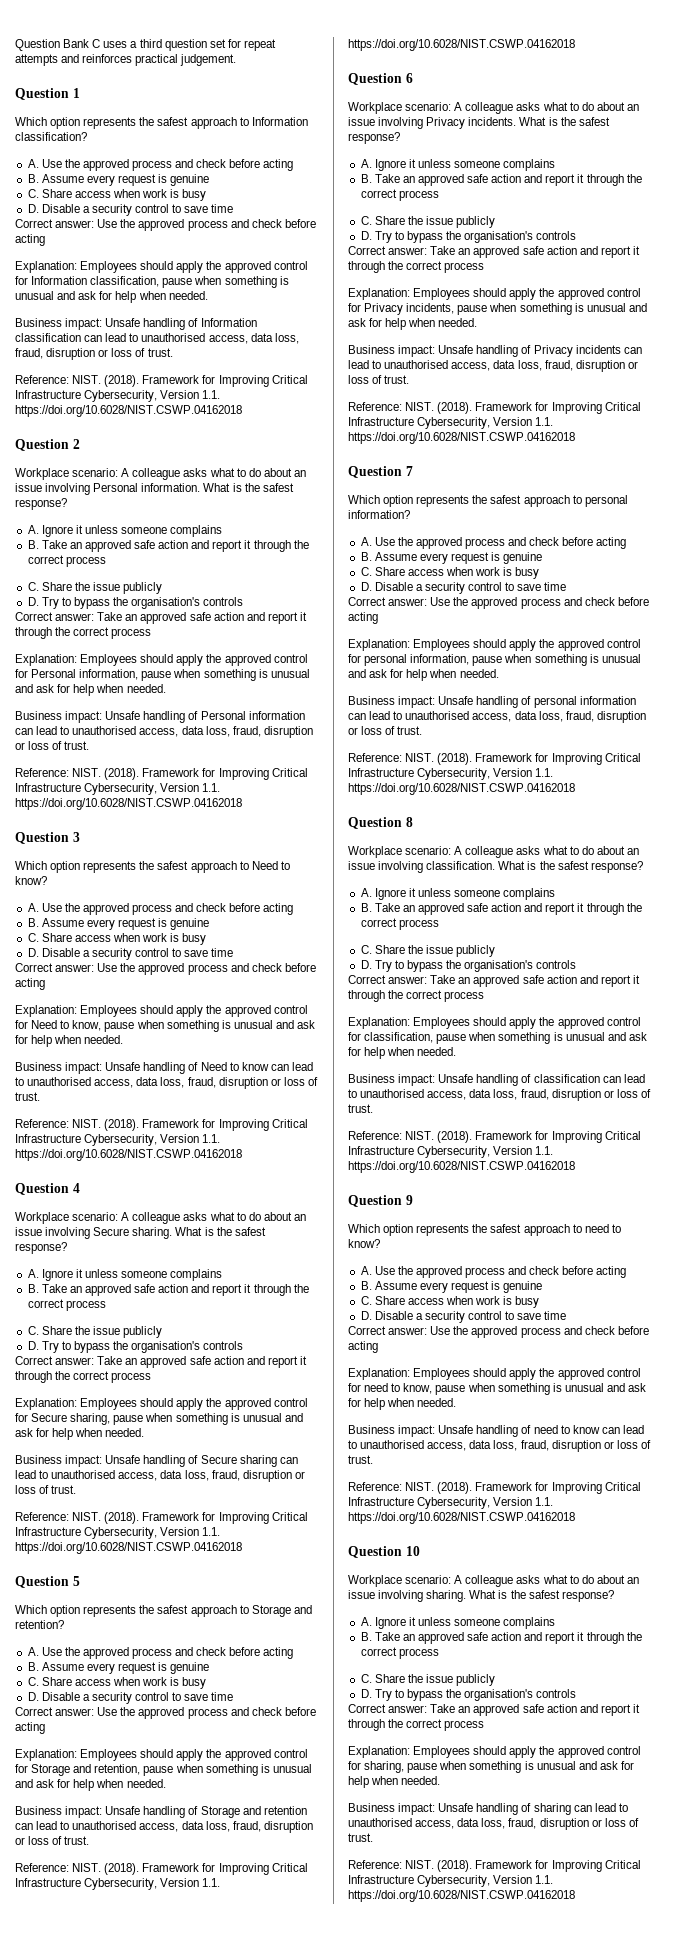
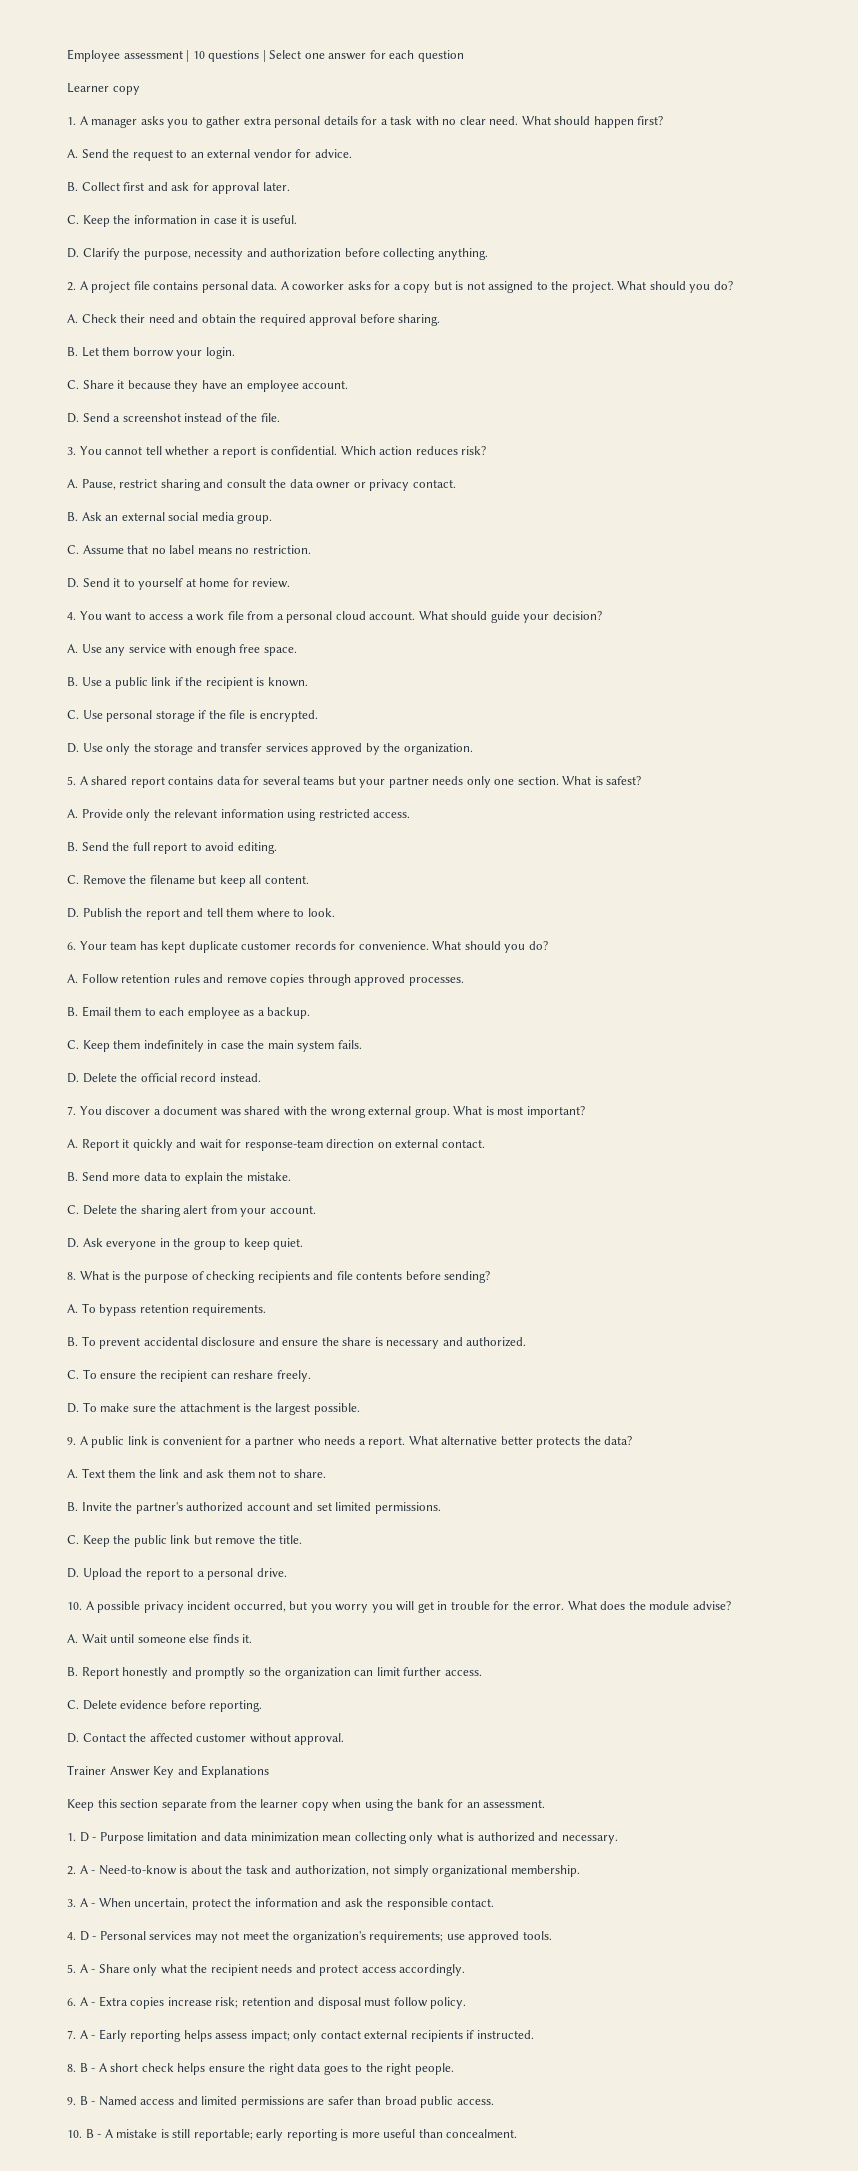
[15,39,276,51] [15,54,237,66] [15,88,80,100] [15,117,308,129] [15,132,87,141] [27,159,294,171] [27,174,210,186] [27,189,207,201] [27,204,234,216] [15,219,316,231] [15,234,45,246] [15,261,308,273] [15,276,289,288] [15,291,208,303] [15,318,257,330] [15,333,299,344] [15,348,173,360] [15,375,308,387] [15,390,221,402] [15,405,242,417] [15,439,80,451] [15,468,306,480] [15,483,294,495] [15,498,67,510] [27,525,223,537] [27,540,309,552] [27,555,106,567] [27,582,163,594] [27,597,244,609] [15,612,307,624] [15,627,152,639] [15,654,308,666] [15,669,310,681] [15,684,166,696] [15,711,305,723] [15,726,313,738] [15,741,90,750] [15,768,308,780] [15,783,221,795] [15,798,242,810] [15,832,80,844] [15,861,290,873] [15,876,47,885] [27,903,294,915] [27,918,210,930] [27,933,207,945] [27,948,234,960] [15,963,316,975] [15,978,45,990] [15,1005,308,1017] [15,1020,316,1032] [15,1035,124,1047] [15,1062,313,1074] [15,1077,318,1089] [15,1092,40,1101] [15,1119,308,1131] [15,1134,221,1146] [15,1149,242,1161] [15,1183,80,1195] [15,1212,306,1224] [15,1227,266,1239] [15,1242,67,1254] [27,1269,223,1281] [27,1284,309,1296] [27,1299,106,1311] [27,1326,163,1338] [27,1341,244,1353] [15,1356,307,1368] [15,1371,152,1383] [15,1398,308,1410] [15,1413,303,1425] [15,1428,145,1440] [15,1455,298,1467] [15,1470,305,1482] [15,1485,77,1494] [15,1512,308,1524] [15,1527,221,1539] [15,1542,242,1554] [15,1576,80,1588] [15,1605,312,1617] [15,1620,64,1629] [27,1647,294,1659] [27,1662,210,1674] [27,1677,207,1689] [27,1692,234,1704] [15,1707,316,1719] [15,1722,45,1734] [15,1749,308,1761] [15,1764,312,1776] [15,1779,166,1791] [15,1806,307,1818] [15,1821,313,1833] [15,1836,90,1845] [15,1863,308,1875] [15,1878,221,1890] [348,39,575,51] [348,73,413,85] [348,102,639,114] [348,117,610,129] [348,132,400,144] [360,159,556,171] [360,174,642,186] [360,189,439,201] [360,216,496,228] [360,231,577,243] [348,246,640,258] [348,261,485,273] [348,288,641,300] [348,303,647,315] [348,318,478,330] [348,345,642,357] [348,360,638,372] [348,375,410,384] [348,402,641,414] [348,417,554,429] [348,432,575,444] [348,466,413,478] [348,495,628,507] [348,510,410,519] [360,537,627,549] [360,552,543,564] [360,567,540,579] [360,582,567,594] [348,597,649,609] [348,612,378,624] [348,639,641,651] [348,654,641,666] [348,669,499,681] [348,696,636,708] [348,711,646,723] [348,726,423,735] [348,753,641,765] [348,768,554,780] [348,783,575,795] [348,817,413,829] [348,846,639,858] [348,861,643,873] [360,888,556,900] [360,903,642,915] [360,918,439,930] [360,945,496,957] [360,960,577,972] [348,975,640,987] [348,990,485,1002] [348,1017,641,1029] [348,1032,647,1044] [348,1047,457,1059] [348,1074,645,1086] [348,1089,651,1101] [348,1104,373,1113] [348,1131,641,1143] [348,1146,554,1158] [348,1161,575,1173] [348,1195,413,1207] [348,1224,621,1236] [348,1239,380,1248] [360,1266,627,1278] [360,1281,543,1293] [360,1296,540,1308] [360,1311,567,1323] [348,1326,649,1338] [348,1341,378,1353] [348,1368,641,1380] [348,1383,647,1395] [348,1398,457,1410] [348,1425,644,1437] [348,1440,651,1452] [348,1455,373,1464] [348,1482,641,1494] [348,1497,554,1509] [348,1512,575,1524] [348,1546,420,1558] [348,1575,639,1587] [348,1590,614,1602] [360,1617,556,1629] [360,1632,642,1644] [360,1647,439,1659] [360,1674,496,1686] [360,1689,577,1701] [348,1704,640,1716] [348,1719,485,1731] [348,1746,641,1758] [348,1761,634,1773] [348,1776,441,1788] [348,1803,628,1815] [348,1818,639,1830] [348,1833,373,1842] [348,1860,641,1872] [348,1875,554,1887] [348,1890,575,1902] Question Bank C uses a third question set for repeat attempts and reinforces practical judgement. // Question 1 // Which option represents the safest approach to Information classification? // A. Use the approved process and check before acting // B. Assume every request is genuine // C. Share access when work is busy // D. Disable a security control to save time // Correct answer: Use the approved process and check before acting // Explanation: Employees should apply the approved control for Information classification, pause when something is unusual and ask for help when needed. // Business impact: Unsafe handling of Information classification can lead to unauthorised access, data loss, fraud, disruption or loss of trust. // Reference: NIST. (2018). Framework for Improving Critical Infrastructure Cybersecurity, Version 1.1. https://doi.org/10.6028/NIST.CSWP.04162018 // Question 2 // Workplace scenario: A colleague asks what to do about an issue involving Personal information. What is the safest response? // A. Ignore it unless someone complains // B. Take an approved safe action and report it through the correct process // C. Share the issue publicly // D. Try to bypass the organisation's controls // Correct answer: Take an approved safe action and report it through the correct process // Explanation: Employees should apply the approved control for Personal information, pause when something is unusual and ask for help when needed. // Business impact: Unsafe handling of Personal information can lead to unauthorised access, data loss, fraud, disruption or loss of trust. // Reference: NIST. (2018). Framework for Improving Critical Infrastructure Cybersecurity, Version 1.1. https://doi.org/10.6028/NIST.CSWP.04162018 // Question 3 // Which option represents the safest approach to Need to know? // A. Use the approved process and check before acting // B. Assume every request is genuine // C. Share access when work is busy // D. Disable a security control to save time // Correct answer: Use the approved process and check before acting // Explanation: Employees should apply the approved control for Need to know, pause when something is unusual and ask for help when needed. // Business impact: Unsafe handling of Need to know can lead to unauthorised access, data loss, fraud, disruption or loss of trust. // Reference: NIST. (2018). Framework for Improving Critical Infrastructure Cybersecurity, Version 1.1. https://doi.org/10.6028/NIST.CSWP.04162018 // Question 4 // Workplace scenario: A colleague asks what to do about an issue involving Secure sharing. What is the safest response? // A. Ignore it unless someone complains // B. Take an approved safe action and report it through the correct process // C. Share the issue publicly // D. Try to bypass the organisation's controls // Correct answer: Take an approved safe action and report it through the correct process // Explanation: Employees should apply the approved control for Secure sharing, pause when something is unusual and ask for help when needed. // Business impact: Unsafe handling of Secure sharing can lead to unauthorised access, data loss, fraud, disruption or loss of trust. // Reference: NIST. (2018). Framework for Improving Critical Infrastructure Cybersecurity, Version 1.1. https://doi.org/10.6028/NIST.CSWP.04162018 // Question 5 // Which option represents the safest approach to Storage and retention? // A. Use the approved process and check before acting // B. Assume every request is genuine // C. Share access when work is busy // D. Disable a security control to save time // Correct answer: Use the approved process and check before acting // Explanation: Employees should apply the approved control for Storage and retention, pause when something is unusual and ask for help when needed. // Business impact: Unsafe handling of Storage and retention can lead to unauthorised access, data loss, fraud, disruption or loss of trust. // Reference: NIST. (2018). Framework for Improving Critical Infrastructure Cybersecurity, Version 1.1. https://doi.org/10.6028/NIST.CSWP.04162018 // Question 6 // Workplace scenario: A colleague asks what to do about an issue involving Privacy incidents. What is the safest response? // A. Ignore it unless someone complains // B. Take an approved safe action and report it through the correct process // C. Share the issue publicly // D. Try to bypass the organisation's controls // Correct answer: Take an approved safe action and report it through the correct process // Explanation: Employees should apply the approved control for Privacy incidents, pause when something is unusual and ask for help when needed. // Business impact: Unsafe handling of Privacy incidents can lead to unauthorised access, data loss, fraud, disruption or loss of trust. // Reference: NIST. (2018). Framework for Improving Critical Infrastructure Cybersecurity, Version 1.1. https://doi.org/10.6028/NIST.CSWP.04162018 // Question 7 // Which option represents the safest approach to personal information? // A. Use the approved process and check before acting // B. Assume every request is genuine // C. Share access when work is busy // D. Disable a security control to save time // Correct answer: Use the approved process and check before acting // Explanation: Employees should apply the approved control for personal information, pause when something is unusual and ask for help when needed. // Business impact: Unsafe handling of personal information can lead to unauthorised access, data loss, fraud, disruption or loss of trust. // Reference: NIST. (2018). Framework for Improving Critical Infrastructure Cybersecurity, Version 1.1. https://doi.org/10.6028/NIST.CSWP.04162018 // Question 8 // Workplace scenario: A colleague asks what to do about an issue involving classification. What is the safest response? // A. Ignore it unless someone complains // B. Take an approved safe action and report it through the correct process // C. Share the issue publicly // D. Try to bypass the organisation's controls // Correct answer: Take an approved safe action and report it through the correct process // Explanation: Employees should apply the approved control for classification, pause when something is unusual and ask for help when needed. // Business impact: Unsafe handling of classification can lead to unauthorised access, data loss, fraud, disruption or loss of trust. // Reference: NIST. (2018). Framework for Improving Critical Infrastructure Cybersecurity, Version 1.1. https://doi.org/10.6028/NIST.CSWP.04162018 // Question 9 // Which option represents the safest approach to need to know? // A. Use the approved process and check before acting // B. Assume every request is genuine // C. Share access when work is busy // D. Disable a security control to save time // Correct answer: Use the approved process and check before acting // Explanation: Employees should apply the approved control for need to know, pause when something is unusual and ask for help when needed. // Business impact: Unsafe handling of need to know can lead to unauthorised access, data loss, fraud, disruption or loss of trust. // Reference: NIST. (2018). Framework for Improving Critical Infrastructure Cybersecurity, Version 1.1. https://doi.org/10.6028/NIST.CSWP.04162018 // Question 10 // Workplace scenario: A colleague asks what to do about an issue involving sharing. What is the safest response? // A. Ignore it unless someone complains // B. Take an approved safe action and report it through the correct process // C. Share the issue publicly // D. Try to bypass the organisation's controls // Correct answer: Take an approved safe action and report it through the correct process // Explanation: Employees should apply the approved control for sharing, pause when something is unusual and ask for help when needed. // Business impact: Unsafe handling of sharing can lead to unauthorised access, data loss, fraud, disruption or loss of trust. // Reference: NIST. (2018). Framework for Improving Critical Infrastructure Cybersecurity, Version 1.1. https://doi.org/10.6028/NIST.CSWP.04162018 -> [67,49,464,62] [67,83,140,95] [67,116,664,128] [67,149,352,161] [67,182,290,194] [67,215,298,227] [67,248,488,260] [67,281,733,293] [67,314,441,326] [67,347,235,359] [67,380,349,392] [67,413,280,423] [67,446,487,458] [67,479,456,491] [67,512,273,524] [67,545,311,554] [67,578,291,590] [67,611,602,623] [67,644,297,656] [67,677,308,689] [67,710,319,722] [67,743,473,755] [67,776,642,788] [67,809,411,821] [67,842,277,854] [67,875,309,887] [67,908,335,920] [67,941,548,953] [67,973,464,986] [67,1006,311,1019] [67,1040,362,1052] [67,1073,261,1083] [67,1106,585,1118] [67,1139,485,1151] [67,1172,291,1184] [67,1205,316,1217] [67,1238,304,1250] [67,1271,491,1283] [67,1303,267,1316] [67,1336,527,1349] [67,1369,311,1382] [67,1402,360,1415] [67,1436,633,1448] [67,1468,327,1478] [67,1502,441,1514] [67,1535,303,1547] [67,1568,287,1580] [67,1601,731,1613] [67,1634,253,1643] [67,1667,482,1679] [67,1700,263,1712] [67,1733,345,1745] [67,1765,270,1778] [67,1799,546,1811] [67,1832,618,1844] [67,1865,580,1877] [67,1898,495,1910] [67,1931,552,1943] [67,1964,466,1976] [67,1996,467,2009] [67,2029,534,2042] [67,2063,454,2075] [67,2096,494,2108] [67,2129,518,2141] Employee assessment | 10 questions | Select one answer for each question // Learner copy // 1. A manager asks you to gather extra personal details for a task with no clear need. What should happen first? // A. Send the request to an external vendor for advice. // B. Collect first and ask for approval later. // C. Keep the information in case it is useful. // D. Clarify the purpose, necessity and authorization before collecting anything. // 2. A project file contains personal data. A coworker asks for a copy but is not assigned to the project. What should you do? // A. Check their need and obtain the required approval before sharing. // B. Let them borrow your login. // C. Share it because they have an employee account. // D. Send a screenshot instead of the file. // 3. You cannot tell whether a report is confidential. Which action reduces risk? // A. Pause, restrict sharing and consult the data owner or privacy contact. // B. Ask an external social media group. // C. Assume that no label means no restriction. // D. Send it to yourself at home for review. // 4. You want to access a work file from a personal cloud account. What should guide your decision? // A. Use any service with enough free space. // B. Use a public link if the recipient is known. // C. Use personal storage if the file is encrypted. // D. Use only the storage and transfer services approved by the organization. // 5. A shared report contains data for several teams but your partner needs only one section. What is safest? // A. Provide only the relevant information using restricted access. // B. Send the full report to avoid editing. // C. Remove the filename but keep all content. // D. Publish the report and tell them where to look. // 6. Your team has kept duplicate customer records for convenience. What should you do? // A. Follow retention rules and remove copies through approved processes. // B. Email them to each employee as a backup. // C. Keep them indefinitely in case the main system fails. // D. Delete the official record instead. // 7. You discover a document was shared with the wrong external group. What is most important? // A. Report it quickly and wait for response-team direction on external contact. // B. Send more data to explain the mistake. // C. Delete the sharing alert from your account. // D. Ask everyone in the group to keep quiet. // 8. What is the purpose of checking recipients and file contents before sending? // A. To bypass retention requirements. // B. To prevent accidental disclosure and ensure the share is necessary and authorized. // C. To ensure the recipient can reshare freely. // D. To make sure the attachment is the largest possible. // 9. A public link is convenient for a partner who needs a report. What alternative better protects the data? // A. Text them the link and ask them not to share. // B. Invite the partner's authorized account and set limited permissions. // C. Keep the public link but remove the title. // D. Upload the report to a personal drive. // 10. A possible privacy incident occurred, but you worry you will get in trouble for the error. What does the module advise? // A. Wait until someone else finds it. // B. Report honestly and promptly so the organization can limit further access. // C. Delete evidence before reporting. // D. Contact the affected customer without approval. // Trainer Answer Key and Explanations // Keep this section separate from the learner copy when using the bank for an assessment. // 1. D - Purpose limitation and data minimization mean collecting only what is authorized and necessary. // 2. A - Need-to-know is about the task and authorization, not simply organizational membership. // 3. A - When uncertain, protect the information and ask the responsible contact. // 4. D - Personal services may not meet the organization's requirements; use approved tools. // 5. A - Share only what the recipient needs and protect access accordingly. // 6. A - Extra copies increase risk; retention and disposal must follow policy. // 7. A - Early reporting helps assess impact; only contact external recipients if instructed. // 8. B - A short check helps ensure the right data goes to the right people. // 9. B - Named access and limited permissions are safer than broad public access. // 10. B - A mistake is still reportable; early reporting is more useful than concealment.

